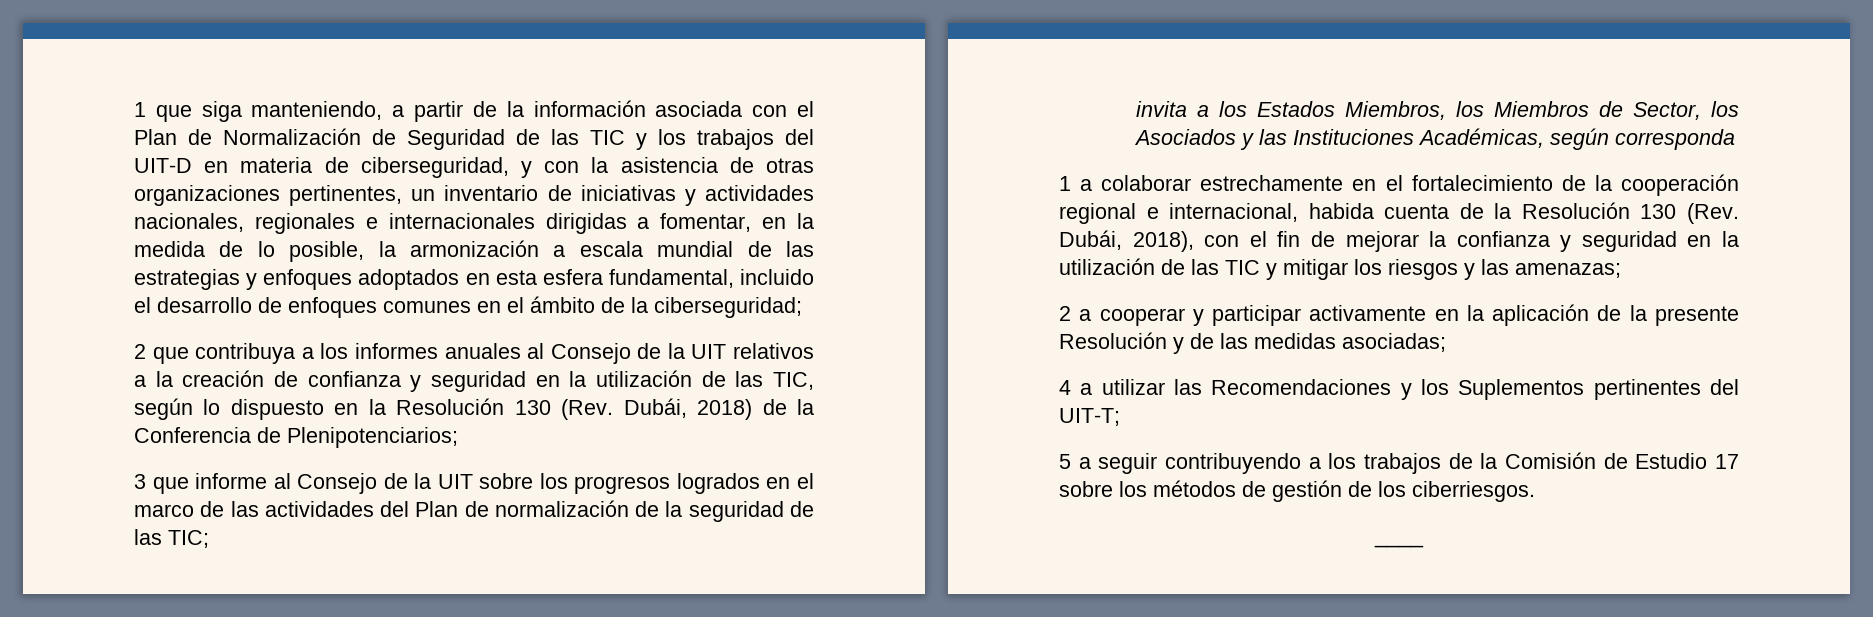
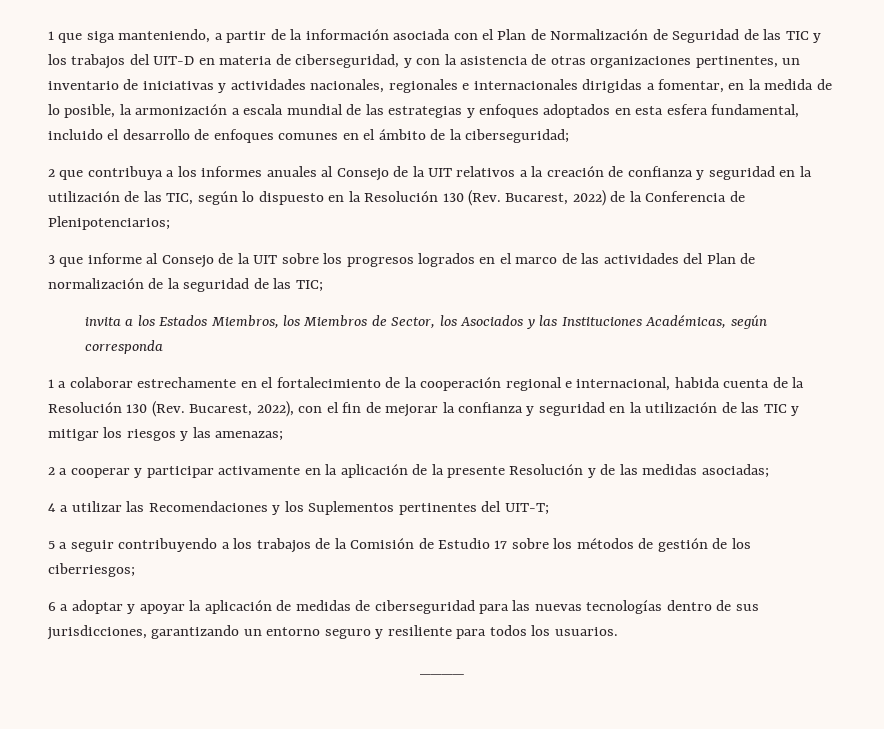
[623,398,753,420] Dubái, 2018) -> [505,190,606,206] Bucarest, 2022)
[1059,230,1194,252] Dubái, 2018), -> [189,401,294,417] Bucarest, 2022),
[1412,481,1535,502] ciberriesgos. -> [48,563,135,577] [48,600,759,614] [47,625,618,640] ciberriesgos; // 6 a adoptar y apoyar la aplicación de medidas de ciberseguridad para las nuevas tecnologías dentro de sus jurisdicciones, garantizando un entorno seguro y resiliente para todos los usuarios.

